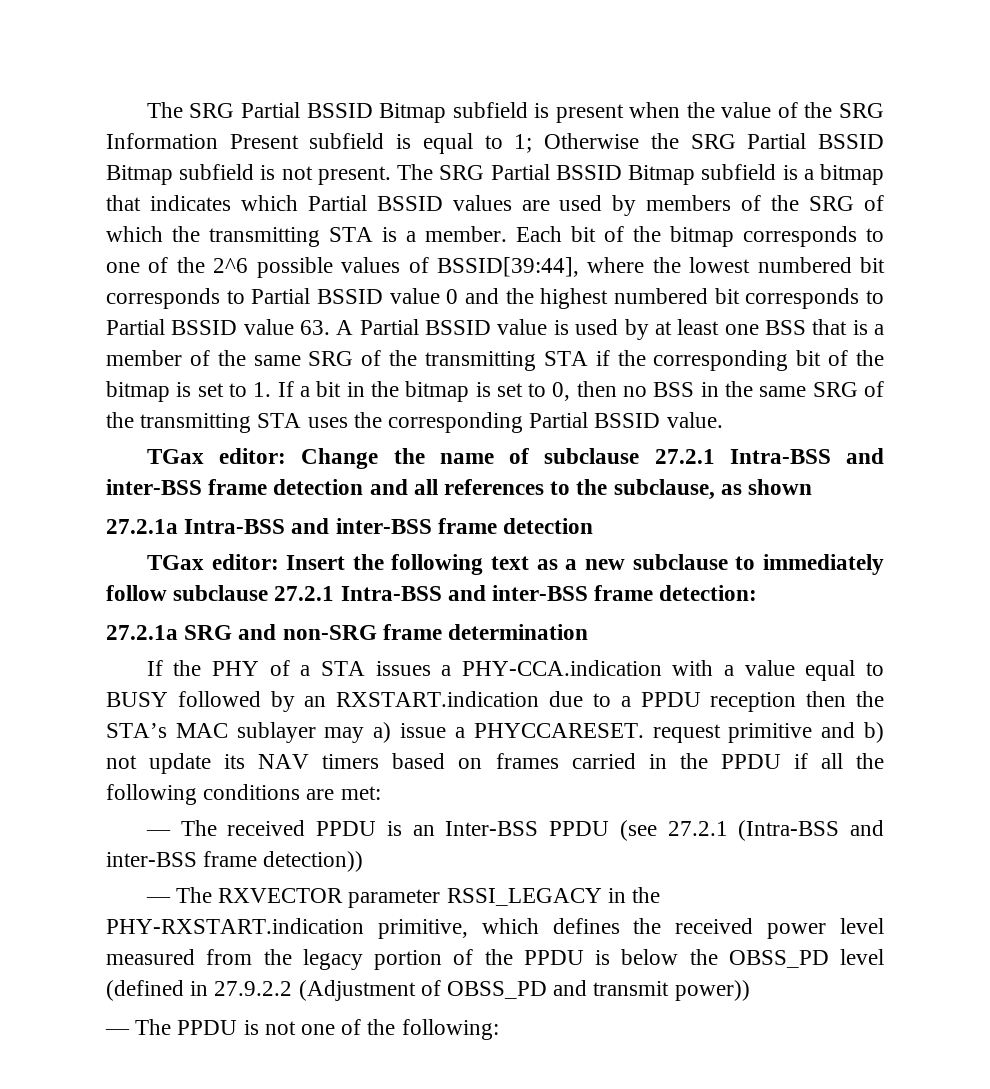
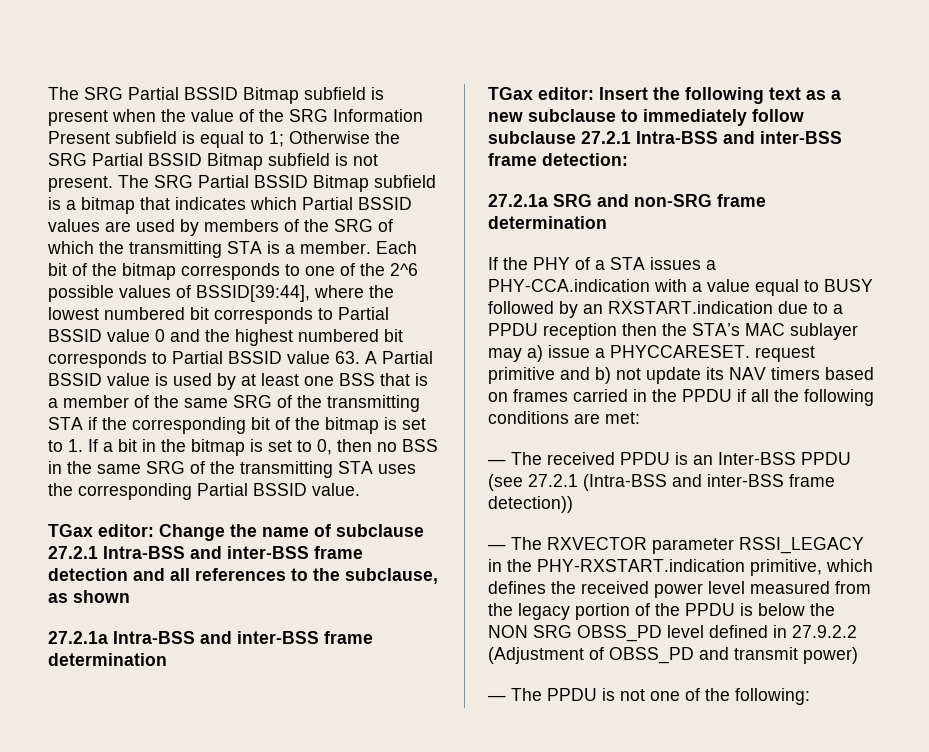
[503,518,594,534] detection -> [48,653,167,666] determination
(718, 957) none -> [488,625,572,638] NON SRG
[106,980,184,1001] (defined -> [709,625,768,638] defined
[674,980,750,1001] power)) -> [803,647,858,664] power)

